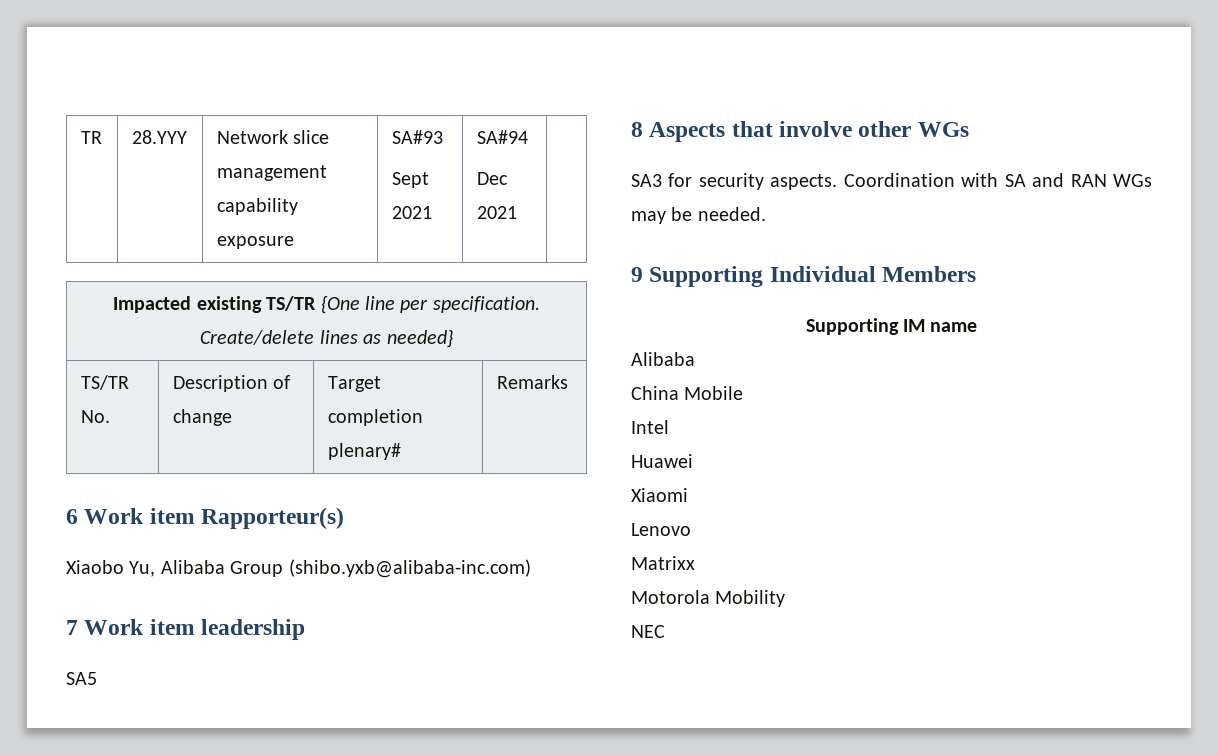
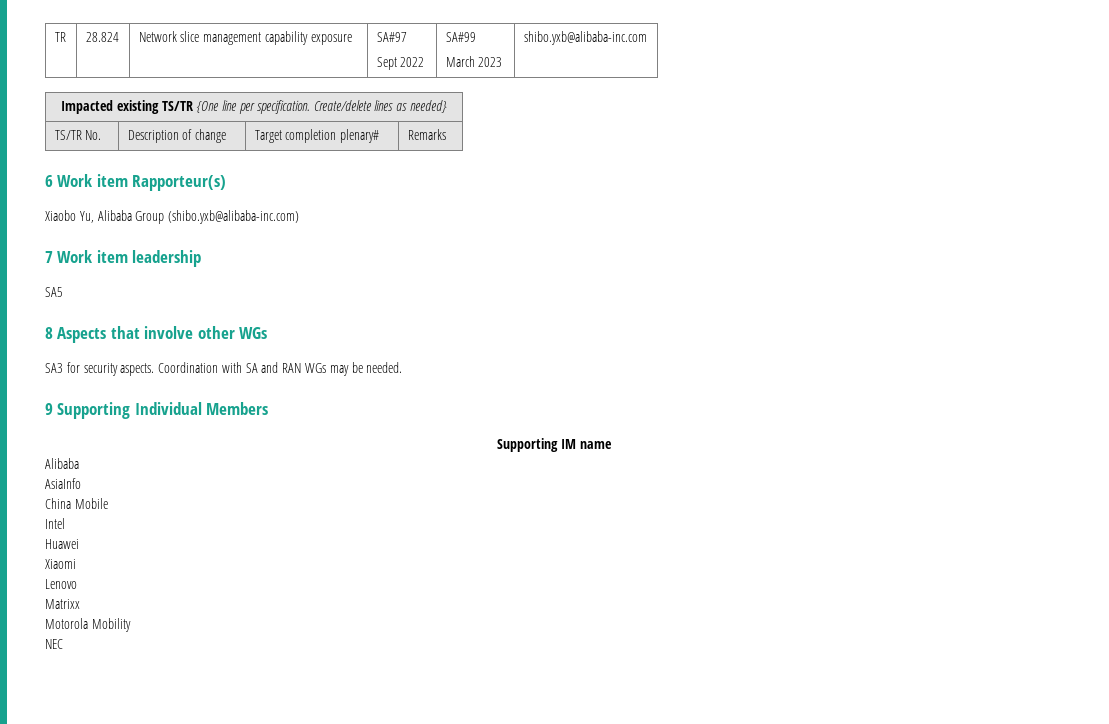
[131,130,187,144] 28.YYY -> [85,32,119,42] 28.824
[391,130,443,144] SA#93 -> [376,32,407,42] SA#97
[391,206,432,219] [476,130,528,144] [476,172,508,185] [476,206,517,219] 2021 | SA#94 // Dec 2021 | -> [400,57,425,67] [445,32,476,42] [445,56,503,67] [523,31,647,45] 2022 | SA#99 // March 2023 | shibo.yxb@alibaba-inc.com
(695, 359) none -> [45,478,81,489] // AsiaInfo

